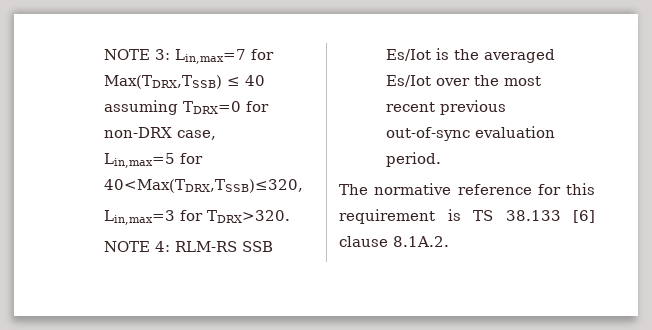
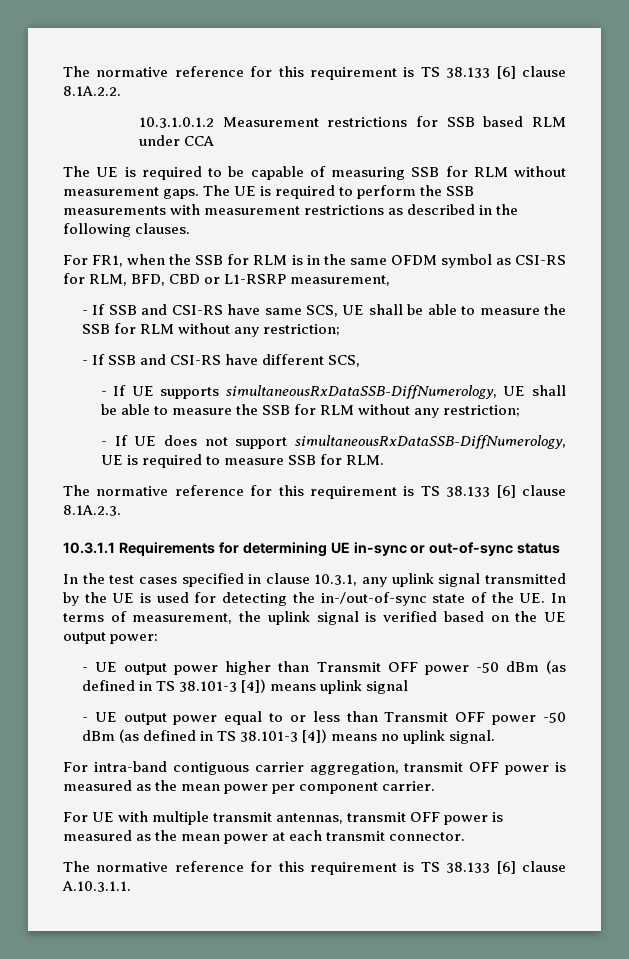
[104,49,275,64] [104,75,266,89] [104,100,270,115] [104,127,217,140] [104,153,204,168] [104,179,304,193] [104,210,291,225] [104,241,274,252] [386,48,556,63] [386,75,542,87] [386,100,507,115] [386,126,556,141] [386,152,442,167] NOTE 3: Lin,max=7 for Max(TDRX,TSSB) ≤ 40 assuming TDRX=0 for non-DRX case, // Lin,max=5 for 40<Max(TDRX,TSSB)≤320, // Lin,max=3 for TDRX>320. // NOTE 4: RLM-RS SSB Es/Iot is the averaged Es/Iot over the most recent previous out-of-sync evaluation period. -> [63,66,566,80] [63,86,121,96] [138,116,566,128] [138,135,214,146] [63,166,566,180] [63,185,475,199] [63,204,519,215] [63,223,191,237] [63,254,566,268] [63,273,391,286] [81,304,566,317] [81,323,341,337] [81,354,361,367] [100,385,566,399] [100,404,521,418] [100,435,566,449] [100,454,385,468] The normative reference for this requirement is TS 38.133 [6] clause 8.1A.2.2. // 10.3.1.0.1.2 Measurement restrictions for SSB based RLM under CCA // The UE is required to be capable of measuring SSB for RLM without measurement gaps. The UE is required to perform the SSB measurements with measurement restrictions as described in the following clauses. // For FR1, when the SSB for RLM is in the same OFDM symbol as CSI-RS for RLM, BFD, CBD or L1-RSRP measurement, // - If SSB and CSI-RS have same SCS, UE shall be able to measure the SSB for RLM without any restriction; // - If SSB and CSI-RS have different SCS, // - If UE supports simultaneousRxDataSSB-DiffNumerology, UE shall be able to measure the SSB for RLM without any restriction; // - If UE does not support simultaneousRxDataSSB-DiffNumerology, UE is required to measure SSB for RLM.
[393,236,449,247] 8.1A.2. -> [63,505,121,516] [63,542,561,557] [63,573,566,587] [63,592,566,606] [63,611,567,625] [63,632,159,644] [81,660,567,675] [81,679,409,694] [81,711,566,725] [81,729,496,744] [63,761,566,775] [63,780,436,794] [63,811,504,825] [63,830,466,844] [63,861,566,875] [62,881,131,892] 8.1A.2.3. // 10.3.1.1 Requirements for determining UE in-sync or out-of-sync status // In the test cases specified in clause 10.3.1, any uplink signal transmitted by the UE is used for detecting the in-/out-of-sync state of the UE. In terms of measurement, the uplink signal is verified based on the UE output power: // - UE output power higher than Transmit OFF power -50 dBm (as defined in TS 38.101-3 [4]) means uplink signal // - UE output power equal to or less than Transmit OFF power -50 dBm (as defined in TS 38.101-3 [4]) means no uplink signal. // For intra-band contiguous carrier aggregation, transmit OFF power is measured as the mean power per component carrier. // For UE with multiple transmit antennas, transmit OFF power is measured as the mean power at each transmit connector. // The normative reference for this requirement is TS 38.133 [6] clause A.10.3.1.1.

